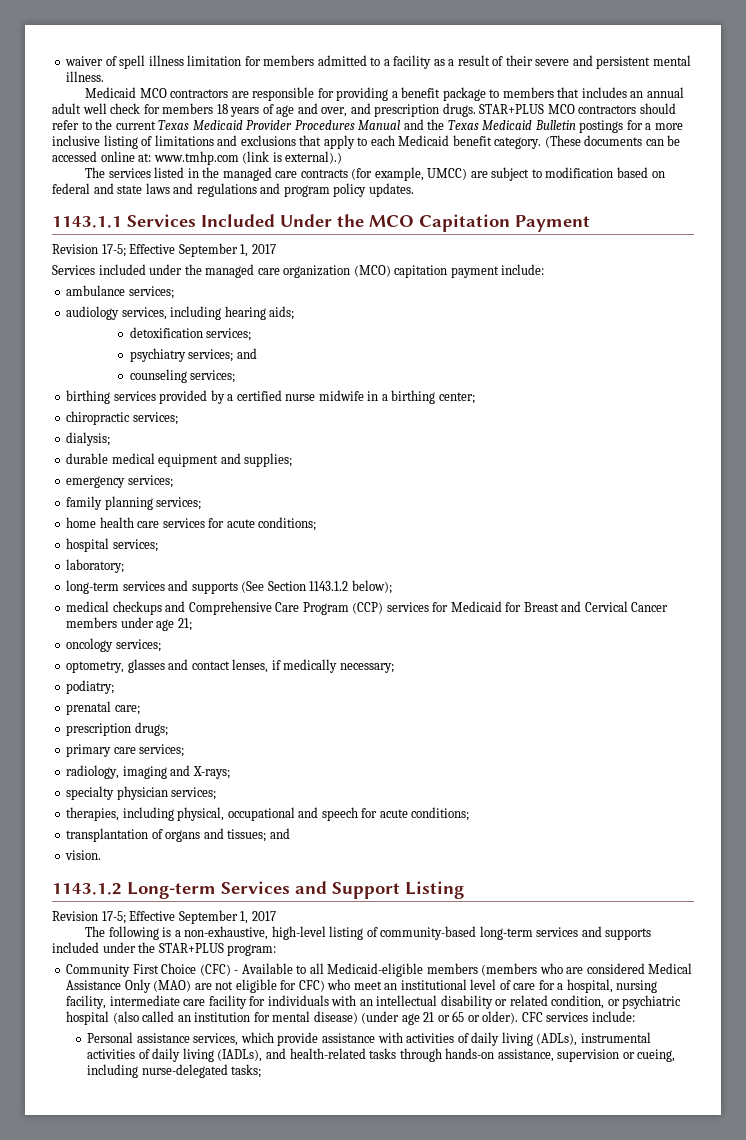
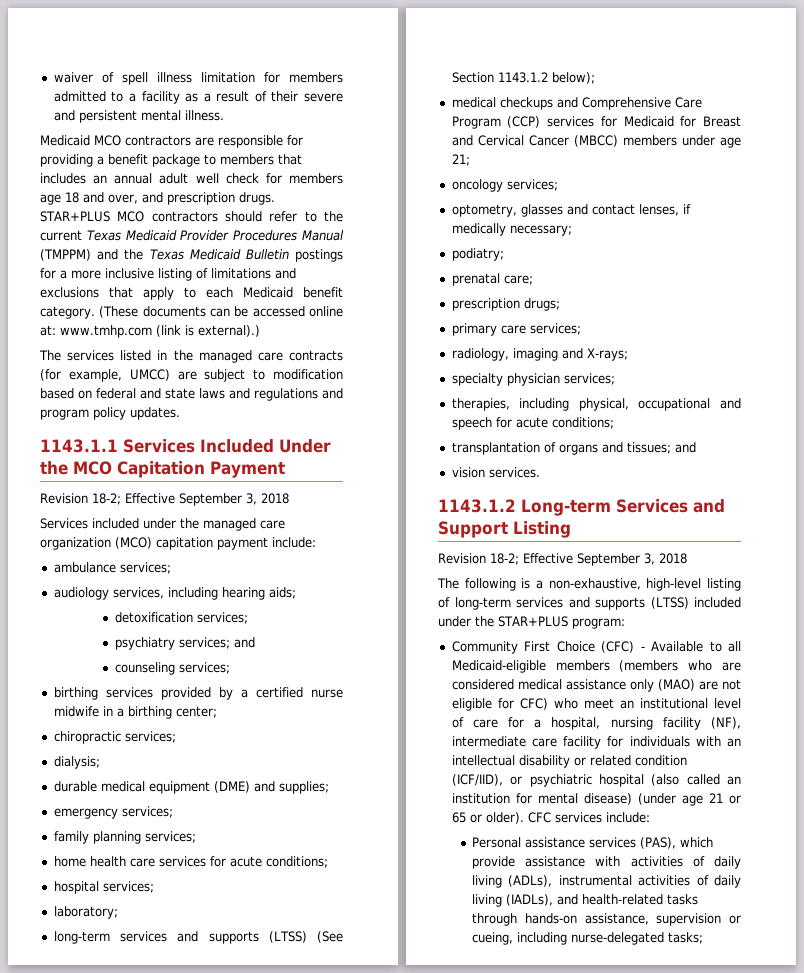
[216,104,295,117] 18 years of age -> [40,192,79,205] age 18
(401, 125) none -> [40,249,91,261] (TMPPM)
[101,243,276,257] 17-5; Effective September 1, 2017 -> [92,493,289,506] 18-2; Effective September 3, 2018
(219, 460) none -> [213,781,250,793] (DME)
(238, 588) none -> [268,931,307,943] (LTSS)
(669, 607) none -> [573,135,618,147] (MBCC)
[65,850,102,860] vision. -> [451,467,540,478] vision services.
[101,910,276,924] 17-5; Effective September 1, 2017 -> [490,553,687,566] 18-2; Effective September 3, 2018
[380,926,652,940] community-based long-term services and supports -> [454,597,689,610] long-term services and supports (LTSS)
[648,963,693,974] [66,979,151,993] Medical Assistance Only -> [517,679,654,692] medical assistance only
[66,995,107,1009] facility, -> [662,717,741,730] facility (NF),
[551,995,605,1009] condition, -> [634,755,687,766] [451,774,503,786] condition (ICF/IID),
[193,1033,239,1046] services, -> [589,837,677,849] services (PAS),

